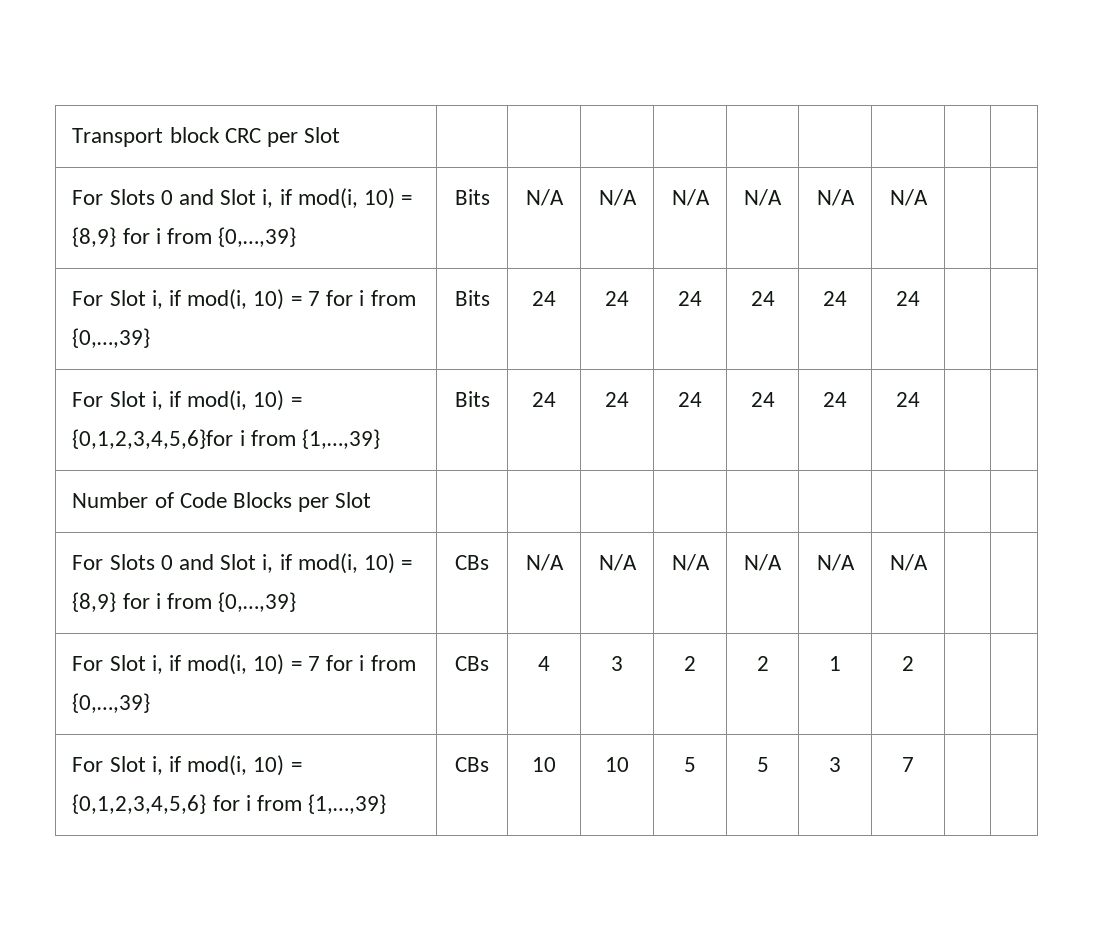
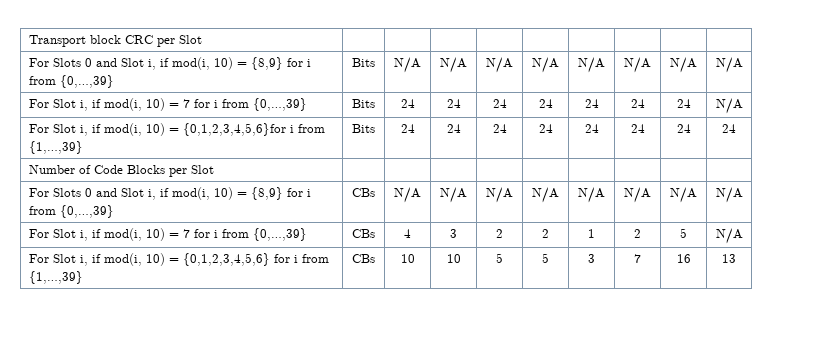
(928, 197) | -> [670,57,697,73] [715,57,743,73] N/A | N/A
(920, 298) | -> [676,99,691,108] [715,98,743,114] 24 | N/A
(920, 399) | -> [676,124,691,133] [722,124,736,133] 24 | 24
(928, 562) | -> [670,187,697,203] [715,187,743,203] N/A | N/A
(914, 663) | -> [680,228,687,238] [715,228,743,244] 5 | N/A
(914, 764) | -> [676,254,691,263] [722,254,736,263] 16 | 13

